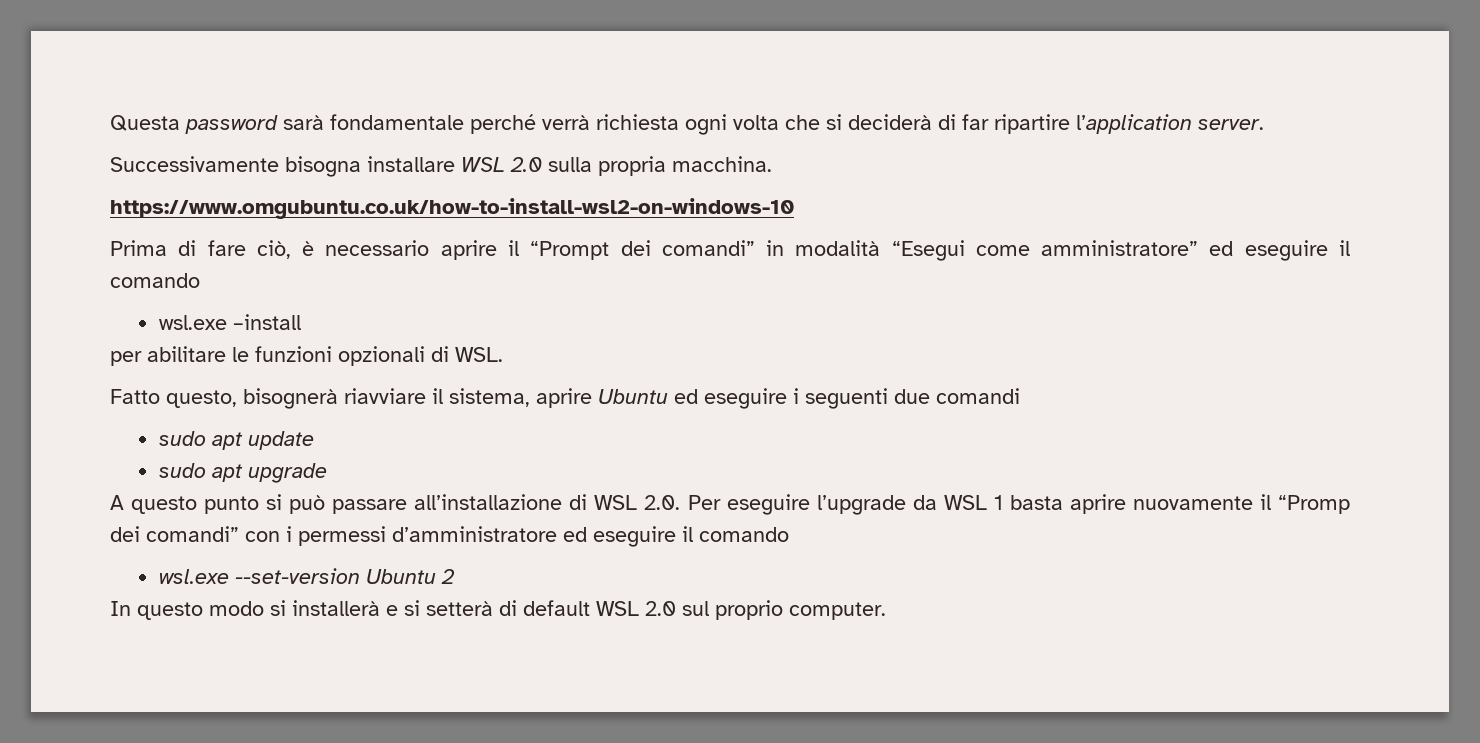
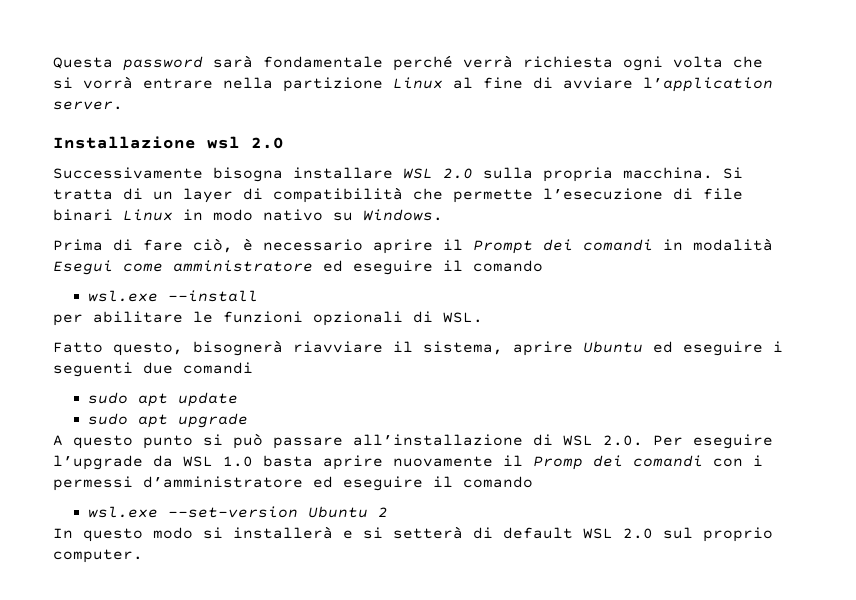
[848,114,1070,134] deciderà di far ripartire -> [83,76,633,92] vorrà entrare nella partizione Linux al fine di avviare
(1264, 124) none -> [53,136,284,149] // Installazione wsl 2.0
[110,198,794,219] // https://www.omgubuntu.co.uk/how-to-install-wsl2-on-windows-10 -> [723,167,743,179] [53,187,743,203] [53,209,443,221] Si tratta di un layer di compatibilità che permette l’esecuzione di file binari Linux in modo nativo su Windows.
[530,240,1351,261] [110,273,200,288] [158,314,301,330] “Prompt dei comandi” in modalità “Esegui come amministratore” ed eseguire il comando // wsl.exe –install -> [473,238,773,254] [53,260,543,275] [88,290,259,302] Prompt dei comandi in modalità Esegui come amministratore ed eseguire il comando // wsl.exe --install
[993,495,1003,510] 1 -> [223,456,253,467] 1.0
[1277,495,1350,514] [110,526,239,542] “Promp dei comandi” -> [533,455,703,470] Promp dei comandi

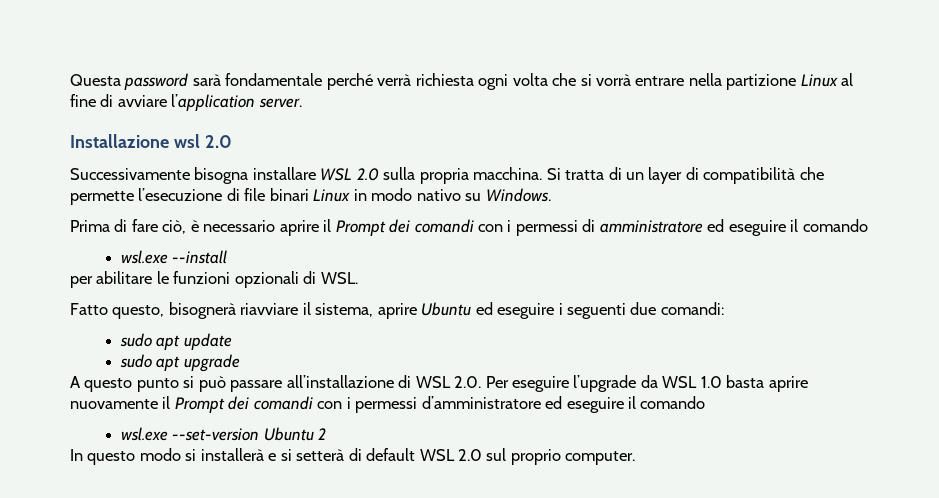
[663,238,773,251] [53,260,163,275] in modalità Esegui come -> [478,219,596,236] con i permessi di
[183,362,253,374] comandi -> [660,302,724,315] comandi:
[533,456,583,470] Promp -> [174,397,225,413] Prompt

